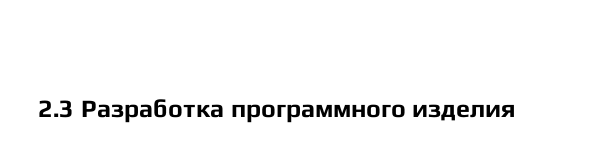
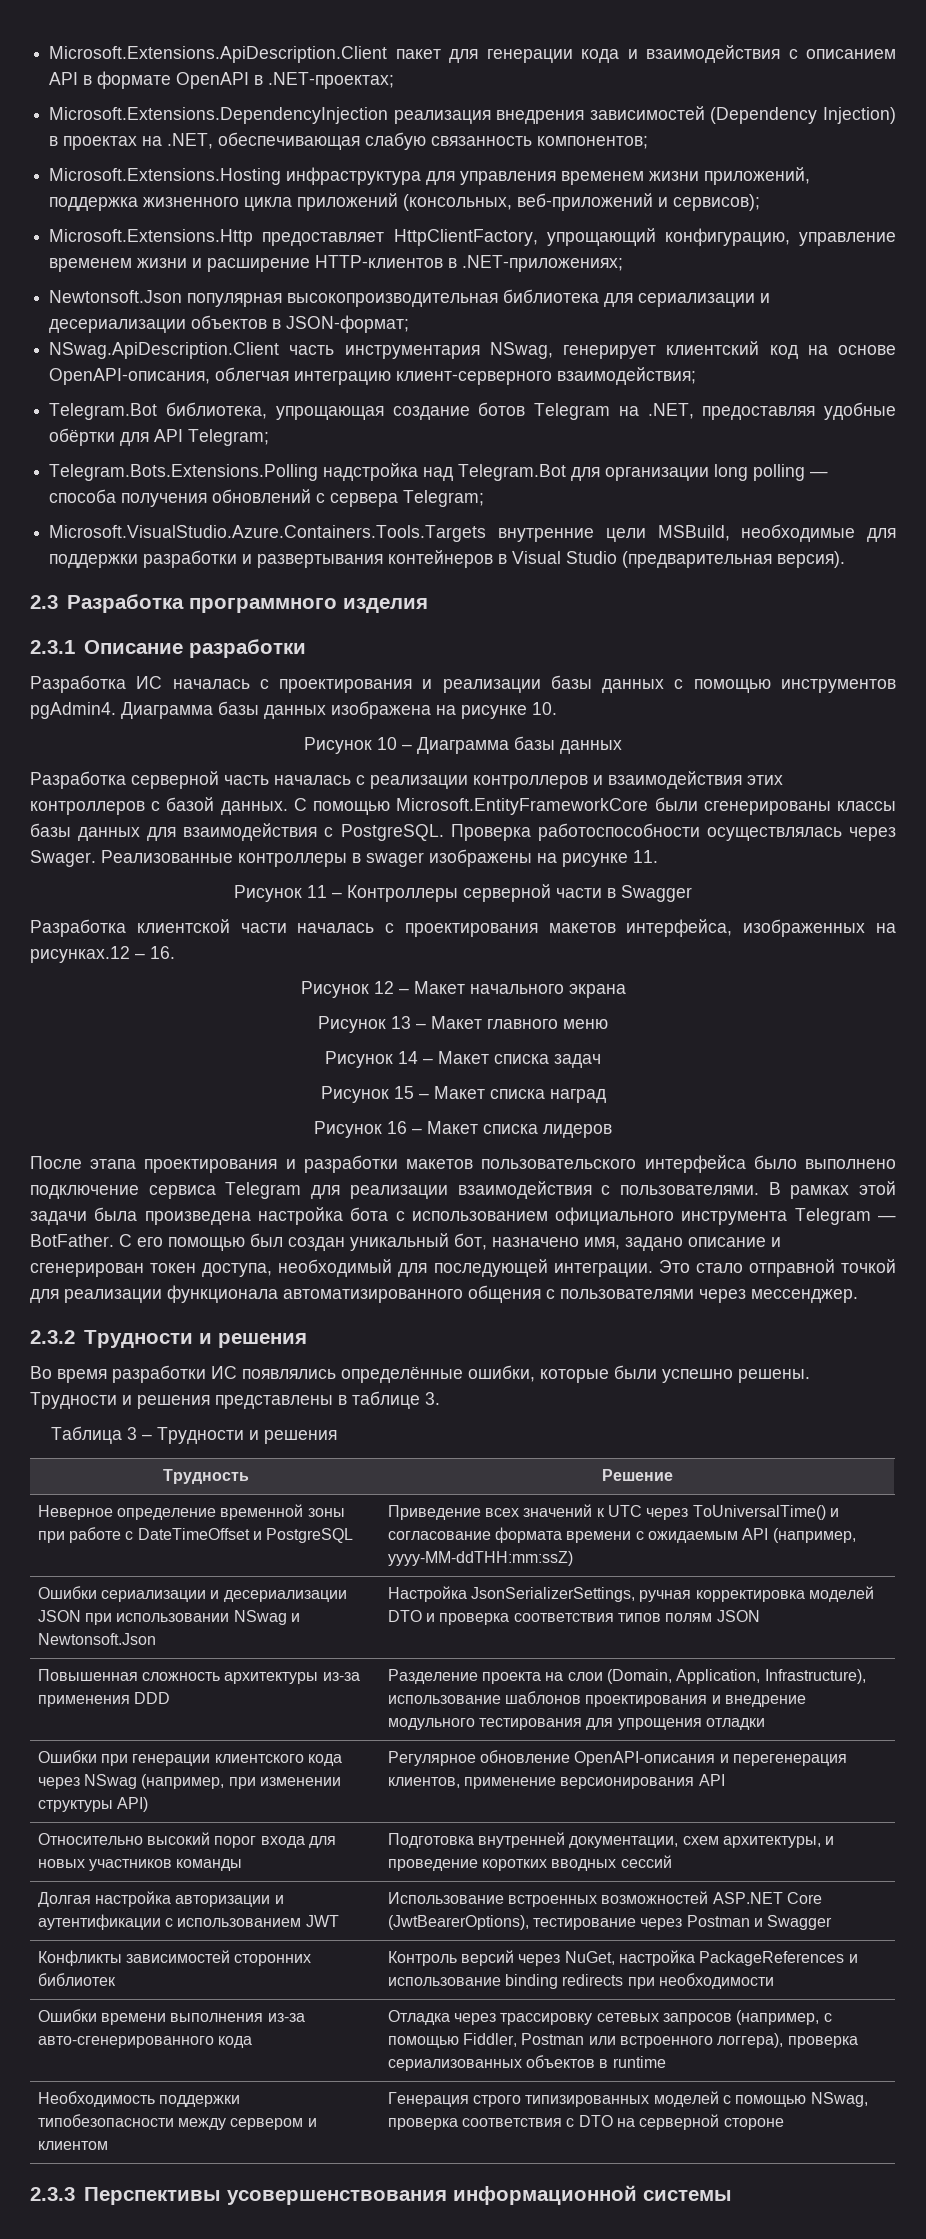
[38,99,517,123] 2.3 Разработка программного изделия -> [49,45,896,63] [49,71,395,89] [49,106,896,124] [49,132,649,150] [49,167,811,185] [49,193,761,211] [49,228,896,246] [49,255,624,272] [49,289,771,307] [49,315,410,333] [49,341,896,359] [49,367,697,385] [49,402,896,420] [49,428,270,446] [49,463,829,481] [49,489,485,507] [49,524,896,542] [49,550,846,568] [30,594,428,613] [30,639,306,658] [30,675,896,693] [30,701,557,719] [304,736,622,754] [30,771,783,789] [30,797,896,815] [30,823,896,841] [30,849,658,867] [234,884,692,902] [30,919,897,937] [30,946,175,963] [300,981,626,998] [318,1016,608,1033] [325,1051,601,1068] [320,1086,606,1103] [314,1121,612,1138] [30,1155,896,1173] [30,1181,897,1199] [30,1207,896,1225] [30,1233,781,1251] [30,1259,897,1277] [30,1285,858,1303] [30,1330,307,1348] [30,1365,810,1383] [30,1391,440,1409] [50,1426,337,1444] [162,1469,249,1484] [602,1469,673,1481] [37,1504,345,1520] [37,1527,354,1543] [387,1504,840,1520] [387,1527,856,1543] [387,1551,573,1566] [37,1586,347,1602] [37,1610,301,1625] [37,1633,156,1645] [387,1586,875,1602] [387,1610,760,1625] [37,1669,360,1684] [37,1692,171,1707] [387,1669,866,1684] [387,1691,807,1707] [387,1718,766,1730] [37,1750,343,1766] [37,1774,342,1789] [37,1797,149,1812] [387,1750,848,1766] [387,1774,725,1789] [37,1832,337,1848] [37,1859,243,1871] [387,1832,835,1848] [387,1855,672,1871] [37,1891,284,1907] [37,1914,339,1930] [387,1891,823,1907] [387,1915,833,1930] [37,1950,312,1966] [37,1973,116,1986] [387,1950,858,1966] [387,1973,775,1989] [37,2009,305,2025] [37,2036,253,2048] [387,2010,832,2025] [387,2033,858,2048] [387,2055,666,2071] [37,2091,241,2107] [37,2114,317,2130] [37,2141,108,2150] [387,2091,868,2107] [387,2114,784,2130] [30,2185,732,2205] Microsoft.Extensions.ApiDescription.Client пакет для генерации кода и взаимодействия с описанием API в формате OpenAPI в .NET-проектах; // Microsoft.Extensions.DependencyInjection реализация внедрения зависимостей (Dependency Injection) в проектах на .NET, обеспечивающая слабую связанность компонентов; // Microsoft.Extensions.Hosting инфраструктура для управления временем жизни приложений, поддержка жизненного цикла приложений (консольных, веб-приложений и сервисов); // Microsoft.Extensions.Http предоставляет HttpClientFactory, упрощающий конфигурацию, управление временем жизни и расширение HTTP-клиентов в .NET-приложениях; // Newtonsoft.Json популярная высокопроизводительная библиотека для сериализации и десериализации объектов в JSON-формат; // NSwag.ApiDescription.Client часть инструментария NSwag, генерирует клиентский код на основе OpenAPI-описания, облегчая интеграцию клиент-серверного взаимодействия; // Telegram.Bot библиотека, упрощающая создание ботов Telegram на .NET, предоставляя удобные обёртки для API Telegram; // Telegram.Bots.Extensions.Polling надстройка над Telegram.Bot для организации long polling — способа получения обновлений с сервера Telegram; // Microsoft.VisualStudio.Azure.Containers.Tools.Targets внутренние цели MSBuild, необходимые для поддержки разработки и развертывания контейнеров в Visual Studio (предварительная версия). // 2.3 Разработка программного изделия // 2.3.1 Описание разработки // Разработка ИС началась с проектирования и реализации базы данных с помощью инструментов pgAdmin4. Диаграмма базы данных изображена на рисунке 10. // Рисунок 10 – Диаграмма базы данных // Разработка серверной часть началась с реализации контроллеров и взаимодействия этих контроллеров с базой данных. С помощью Microsoft.EntityFrameworkCore были сгенерированы классы базы данных для взаимодействия с PostgreSQL. Проверка работоспособности осуществлялась через Swager. Реализованные контроллеры в swager изображены на рисунке 11. // Рисунок 11 – Контроллеры серверной части в Swagger // Разработка клиентской части началась с проектирования макетов интерфейса, изображенных на рисунках.12 – 16. // Рисунок 12 – Макет начального экрана // Рисунок 13 – Макет главного меню // Рисунок 14 – Макет списка задач // Рисунок 15 – Макет списка наград // Рисунок 16 – Макет списка лидеров // После этапа проектирования и разработки макетов пользовательского интерфейса было выполнено подключение сервиса Telegram для реализации взаимодействия с пользователями. В рамках этой задачи была произведена настройка бота с использованием официального инструмента Telegram — BotFather. С его помощью был создан уникальный бот, назначено имя, задано описание и сгенерирован токен доступа, необходимый для последующей интеграции. Это стало отправной точкой для реализации функционала автоматизированного общения с пользователями через мессенджер. // 2.3.2 Трудности и решения // Во время разработки ИС появлялись определённые ошибки, которые были успешно решены. Трудности и решения представлены в таблице 3. // Таблица 3 – Трудности и решения // Трудность | Решение // Неверное определение временной зоны при работе с DateTimeOffset и PostgreSQL | Приведение всех значений к UTC через ToUniversalTime() и согласование формата времени с ожидаемым API (например, yyyy-MM-ddTHH:mm:ssZ) // Ошибки сериализации и десериализации JSON при использовании NSwag и Newtonsoft.Json | Настройка JsonSerializerSettings, ручная корректировка моделей DTO и проверка соответствия типов полям JSON // Повышенная сложность архитектуры из-за применения DDD | Разделение проекта на слои (Domain, Application, Infrastructure), использование шаблонов проектирования и внедрение модульного тестирования для упрощения отладки // Ошибки при генерации клиентского кода через NSwag (например, при изменении структуры API) | Регулярное обновление OpenAPI-описания и перегенерация клиентов, применение версионирования API // Относительно высокий порог входа для новых участников команды | Подготовка внутренней документации, схем архитектуры, и проведение коротких вводных сессий // Долгая настройка авторизации и аутентификации с использованием JWT | Использование встроенных возможностей ASP.NET Core (JwtBearerOptions), тестирование через Postman и Swagger // Конфликты зависимостей сторонних библиотек | Контроль версий через NuGet, настройка PackageReferences и использование binding redirects при необходимости // Ошибки времени выполнения из-за авто-сгенерированного кода | Отладка через трассировку сетевых запросов (например, с помощью Fiddler, Postman или встроенного логгера), проверка сериализованных объектов в runtime // Необходимость поддержки типобезопасности между сервером и клиентом | Генерация строго типизированных моделей с помощью NSwag, проверка соответствия с DTO на серверной стороне // 2.3.3 Перспективы усовершенствования информационной системы

